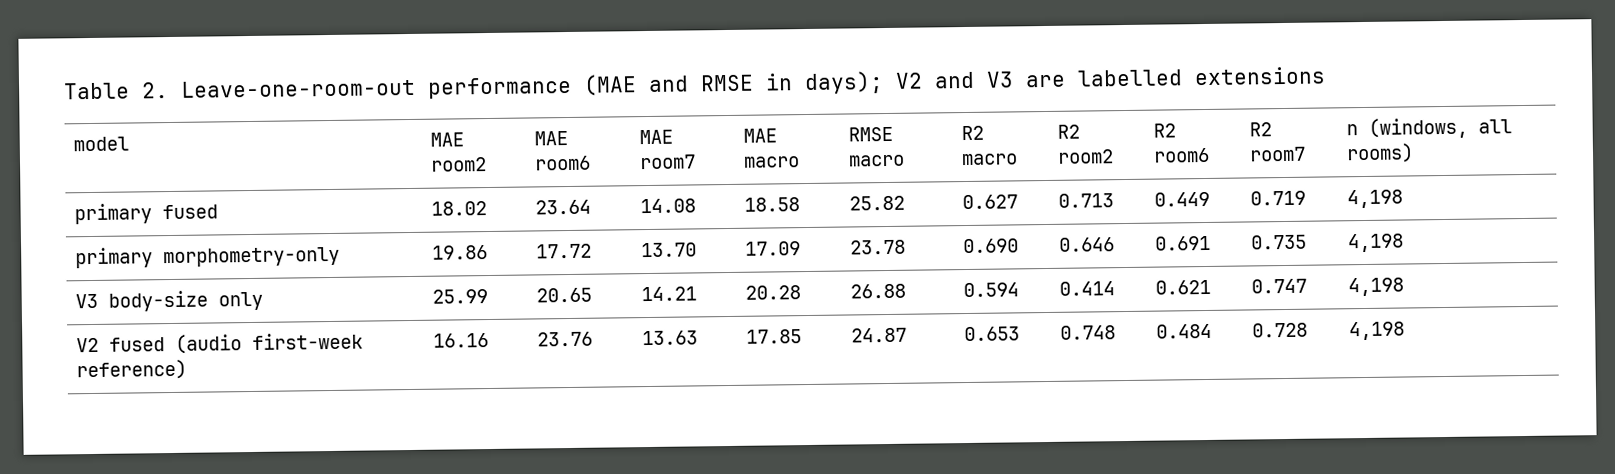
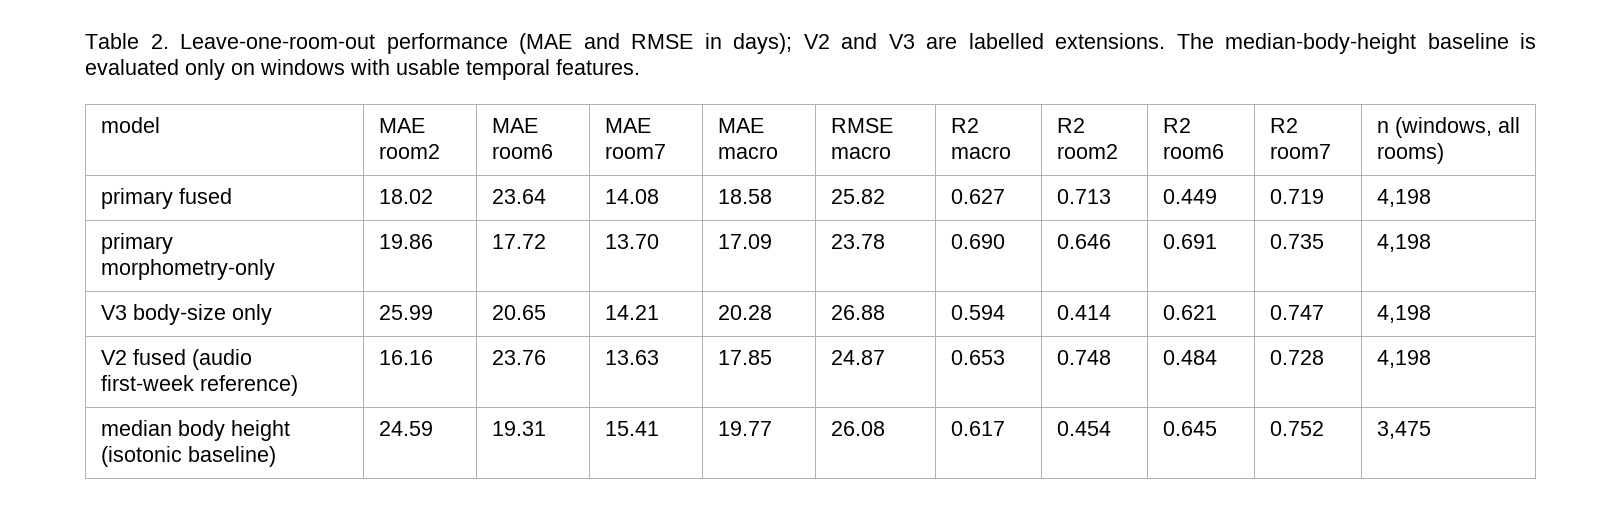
[1194,66,1326,86] extensions -> [1055,33,1536,54] [85,59,640,80] extensions. The median-body-height baseline is evaluated only on windows with usable temporal features.
(1406, 331) none -> [100,420,290,441] [100,446,276,467] [378,421,433,436] [491,421,546,436] [604,421,659,436] [717,421,772,436] [830,421,885,436] [950,421,1005,436] [1056,421,1111,436] [1162,421,1217,436] [1269,421,1324,436] [1376,421,1431,439] // median body height (isotonic baseline) | 24.59 | 19.31 | 15.41 | 19.77 | 26.08 | 0.617 | 0.454 | 0.645 | 0.752 | 3,475

